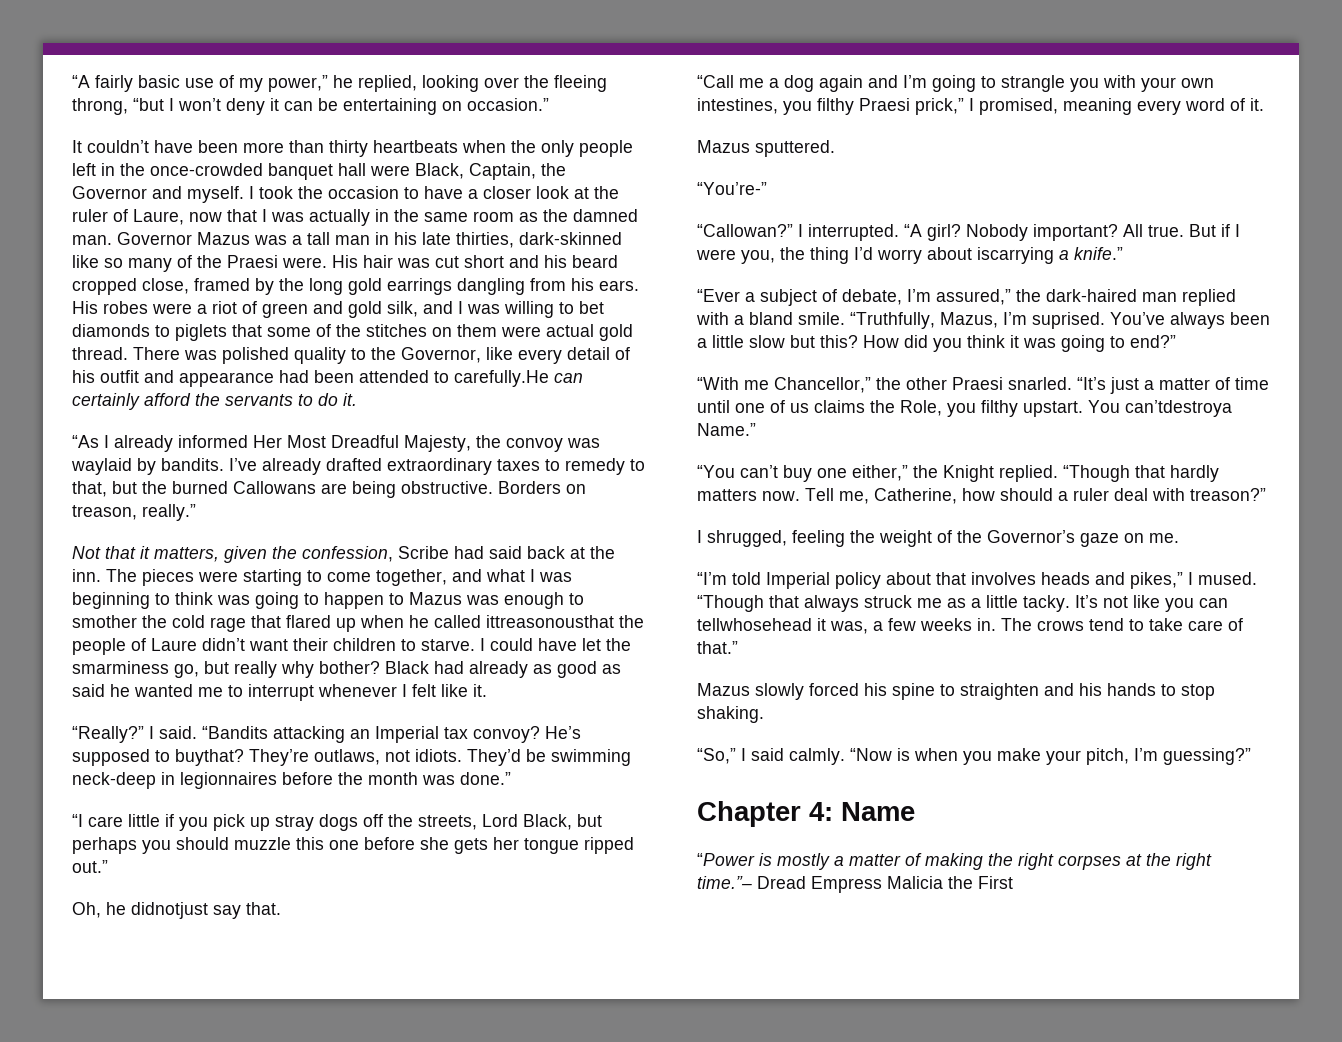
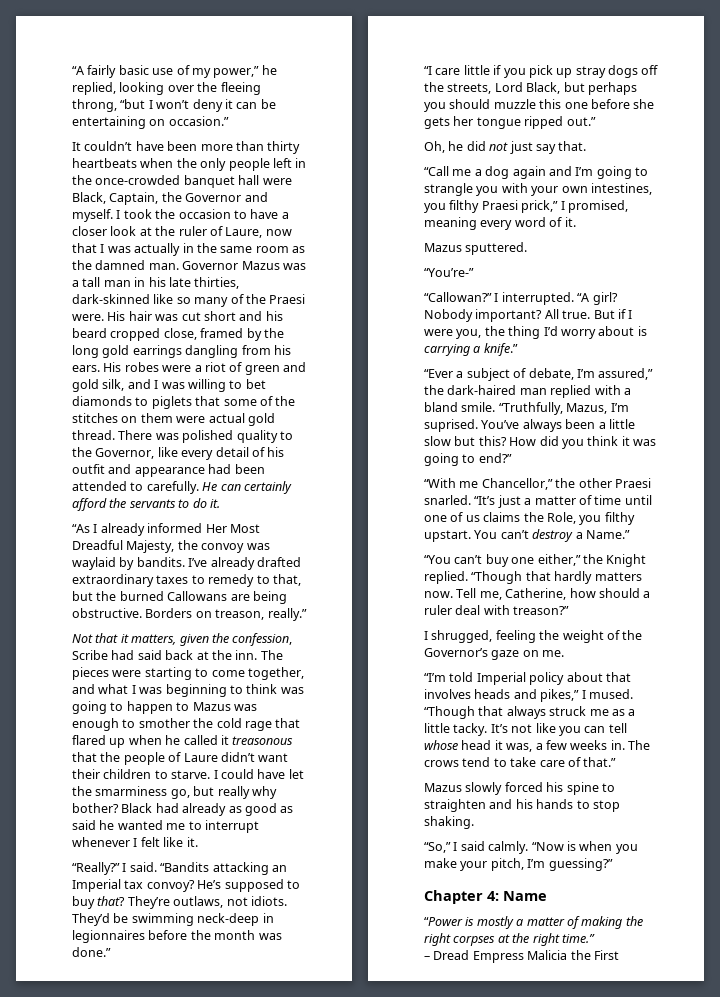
[454,370,549,387] carefully.He -> [146,481,218,494] carefully. He
[486,615,614,628] ittreasonousthat -> [220,735,294,745] [72,752,97,762] it treasonous that
[175,749,244,766] buythat? -> [72,896,126,909] buy that?
[131,902,208,919] didnotjust -> [466,141,533,154] did not just
[977,247,1054,264] iscarrying -> [637,326,647,336] [424,344,470,356] is carrying
[1125,400,1232,417] can’tdestroya -> [500,529,583,542] can’t destroy a
[697,618,812,631] tellwhosehead -> [608,723,627,733] [424,740,492,750] tell whose head
[697,876,752,889] time.”– -> [561,934,595,943] [424,956,430,960] time.” // –

